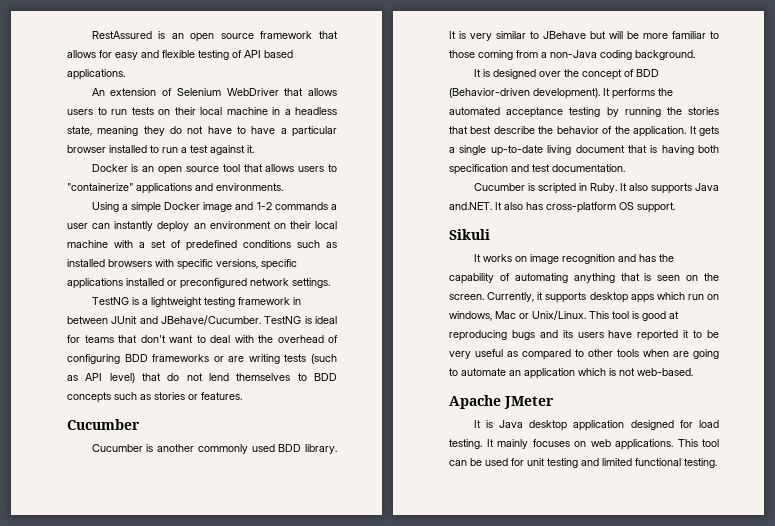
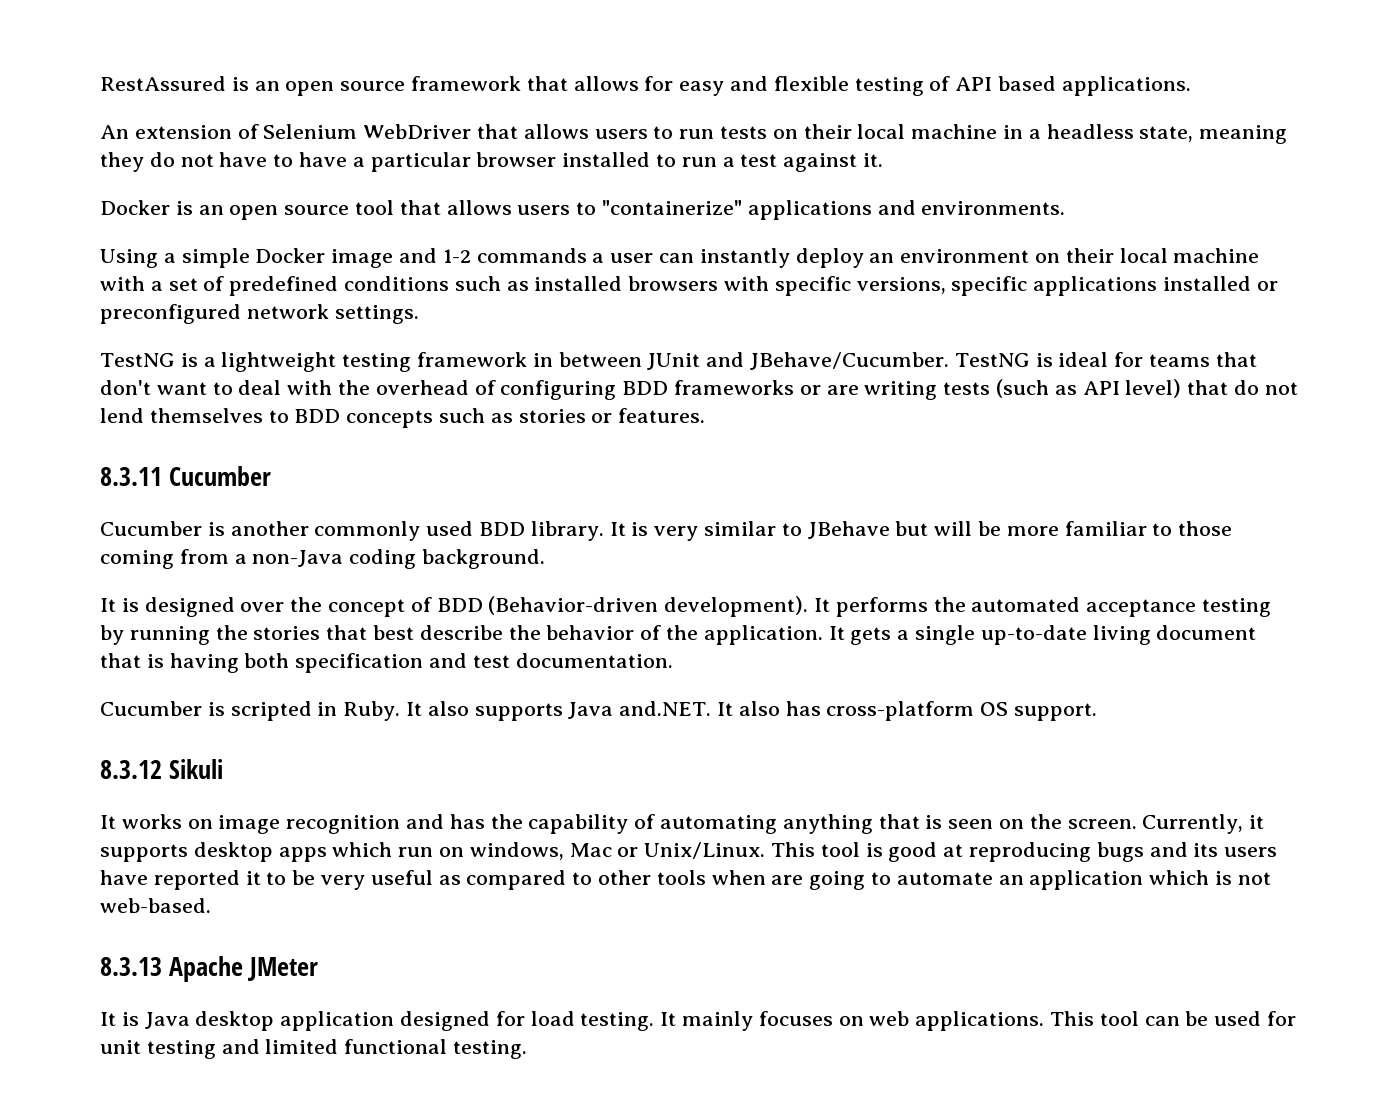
(242, 396) none -> [100,467,162,486] 8.3.11
(675, 207) none -> [100,760,162,779] 8.3.12
(693, 372) none -> [100,957,162,976] 8.3.13

